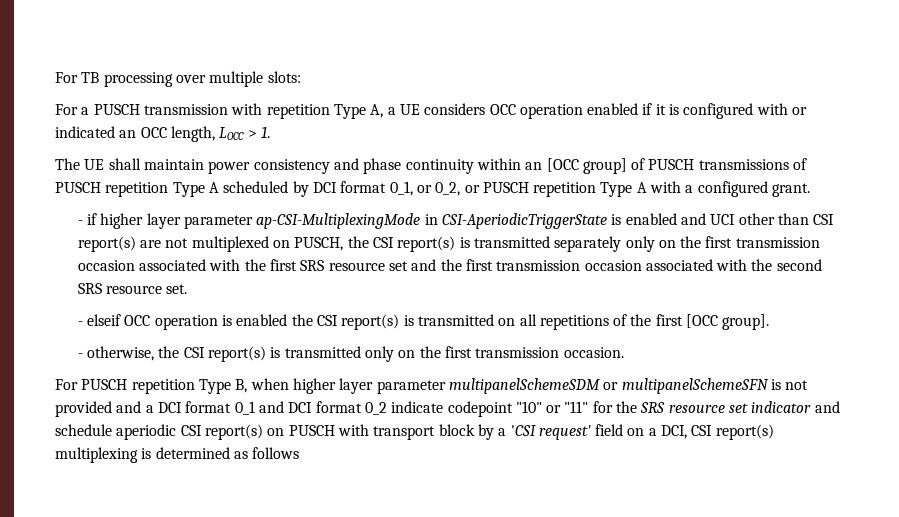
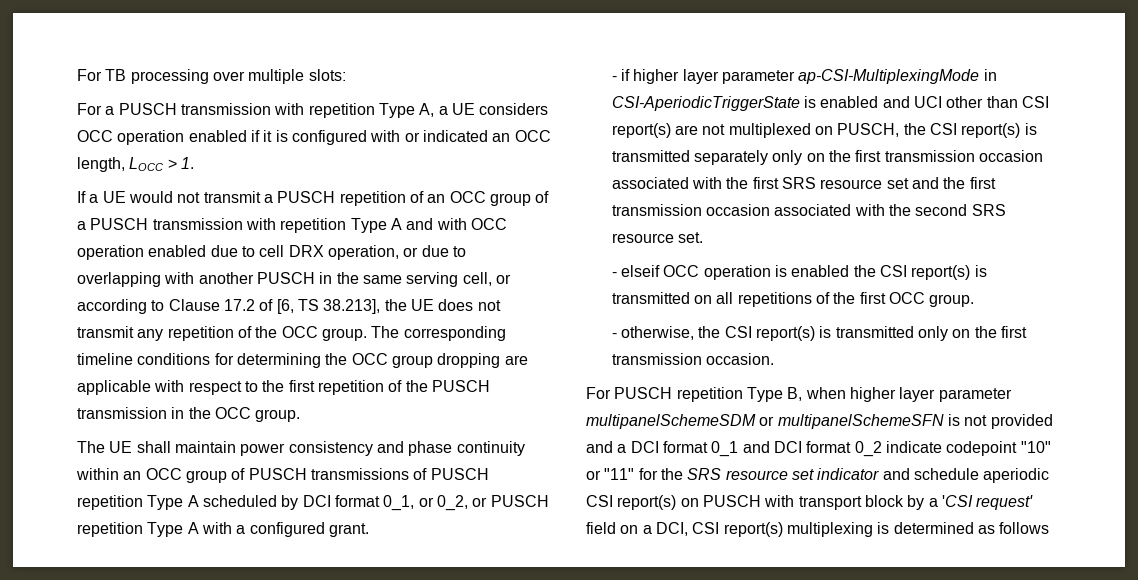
(270, 132) none -> [77,191,550,206] [77,218,507,233] [77,245,466,260] [77,272,511,287] [77,299,501,314] [77,326,506,341] [77,353,528,368] [77,380,490,395] [77,407,301,422] // If a UE would not transmit a PUSCH repetition of an OCC group of a PUSCH transmission with repetition Type A and with OCC operation enabled due to cell DRX operation, or due to overlapping with another PUSCH in the same serving cell, or according to Clause 17.2 of [6, TS 38.213], the UE does not transmit any repetition of the OCC group. The corresponding timeline conditions for determining the OCC group dropping are applicable with respect to the first repetition of the PUSCH transmission in the OCC group.
[546,158,627,174] [OCC group] -> [145,468,227,483] OCC group
[686,314,770,330] [OCC group]. -> [888,292,975,307] OCC group.

